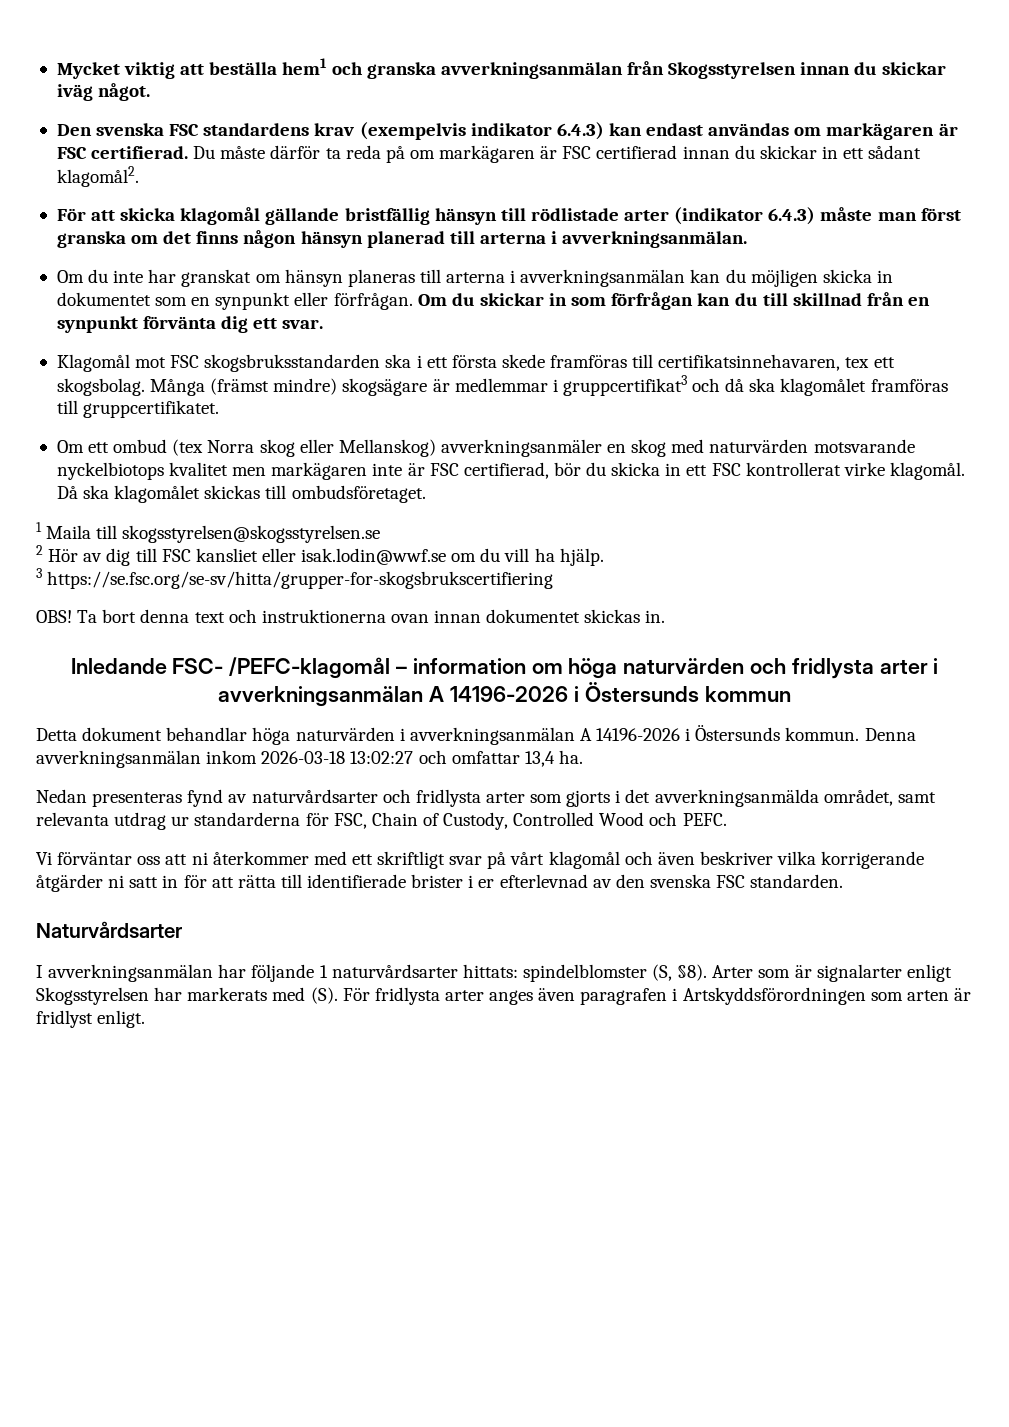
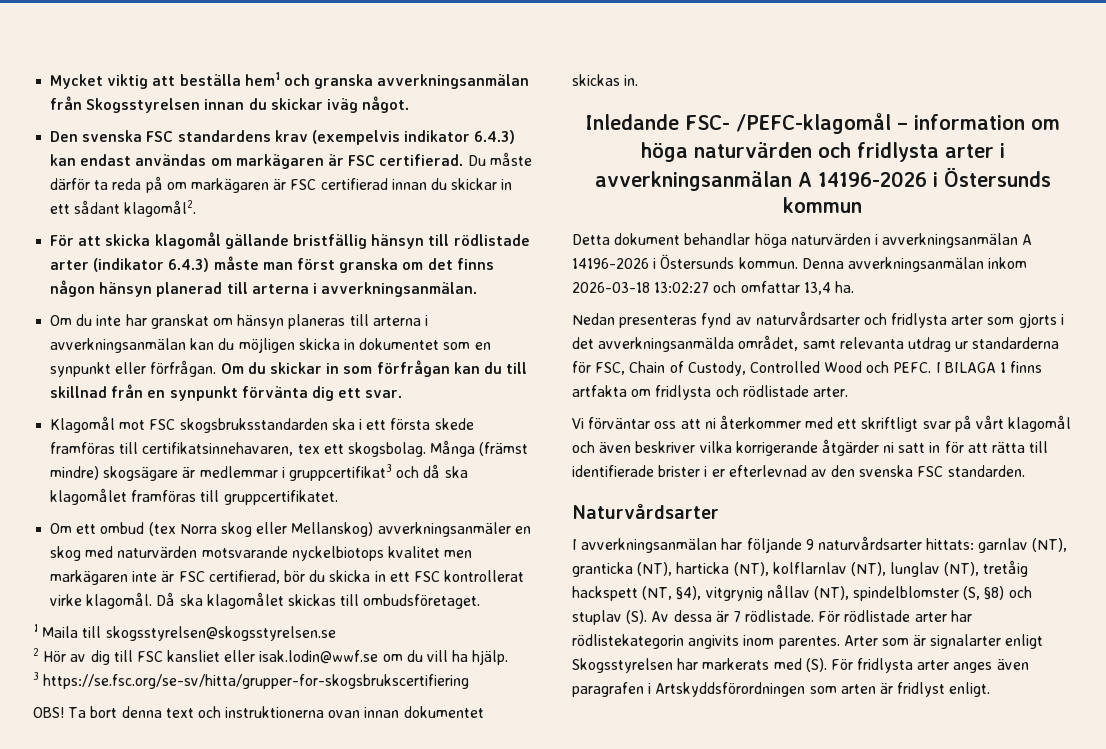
(727, 819) none -> [935,361,1043,373] [572,385,848,400] I BILAGA 1 finns artfakta om fridlysta och rödlistade arter.
[319,965,328,978] 1 -> [805,539,814,550] 9
[522,964,708,982] spindelblomster (S, §8). -> [978,538,1068,553] [572,560,1029,577] [572,584,1032,601] [572,610,972,625] [572,634,840,649] garnlav (NT), granticka (NT), harticka (NT), kolflarnlav (NT), lunglav (NT), tretåig hackspett (NT, §4), vitgrynig nållav (NT), spindelblomster (S, §8) och stuplav (S). Av dessa är 7 rödlistade. För rödlistade arter har rödlistekategorin angivits inom parentes.

